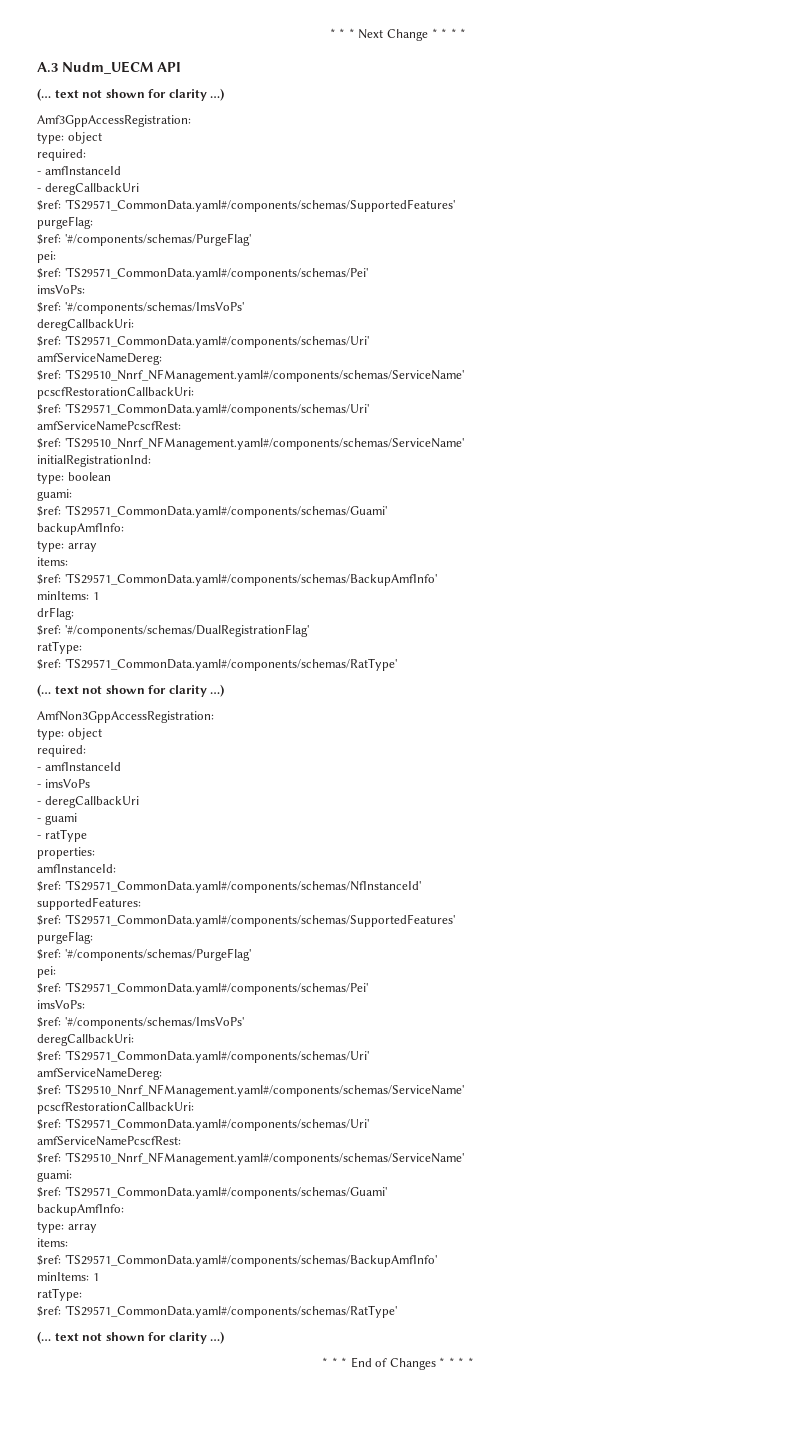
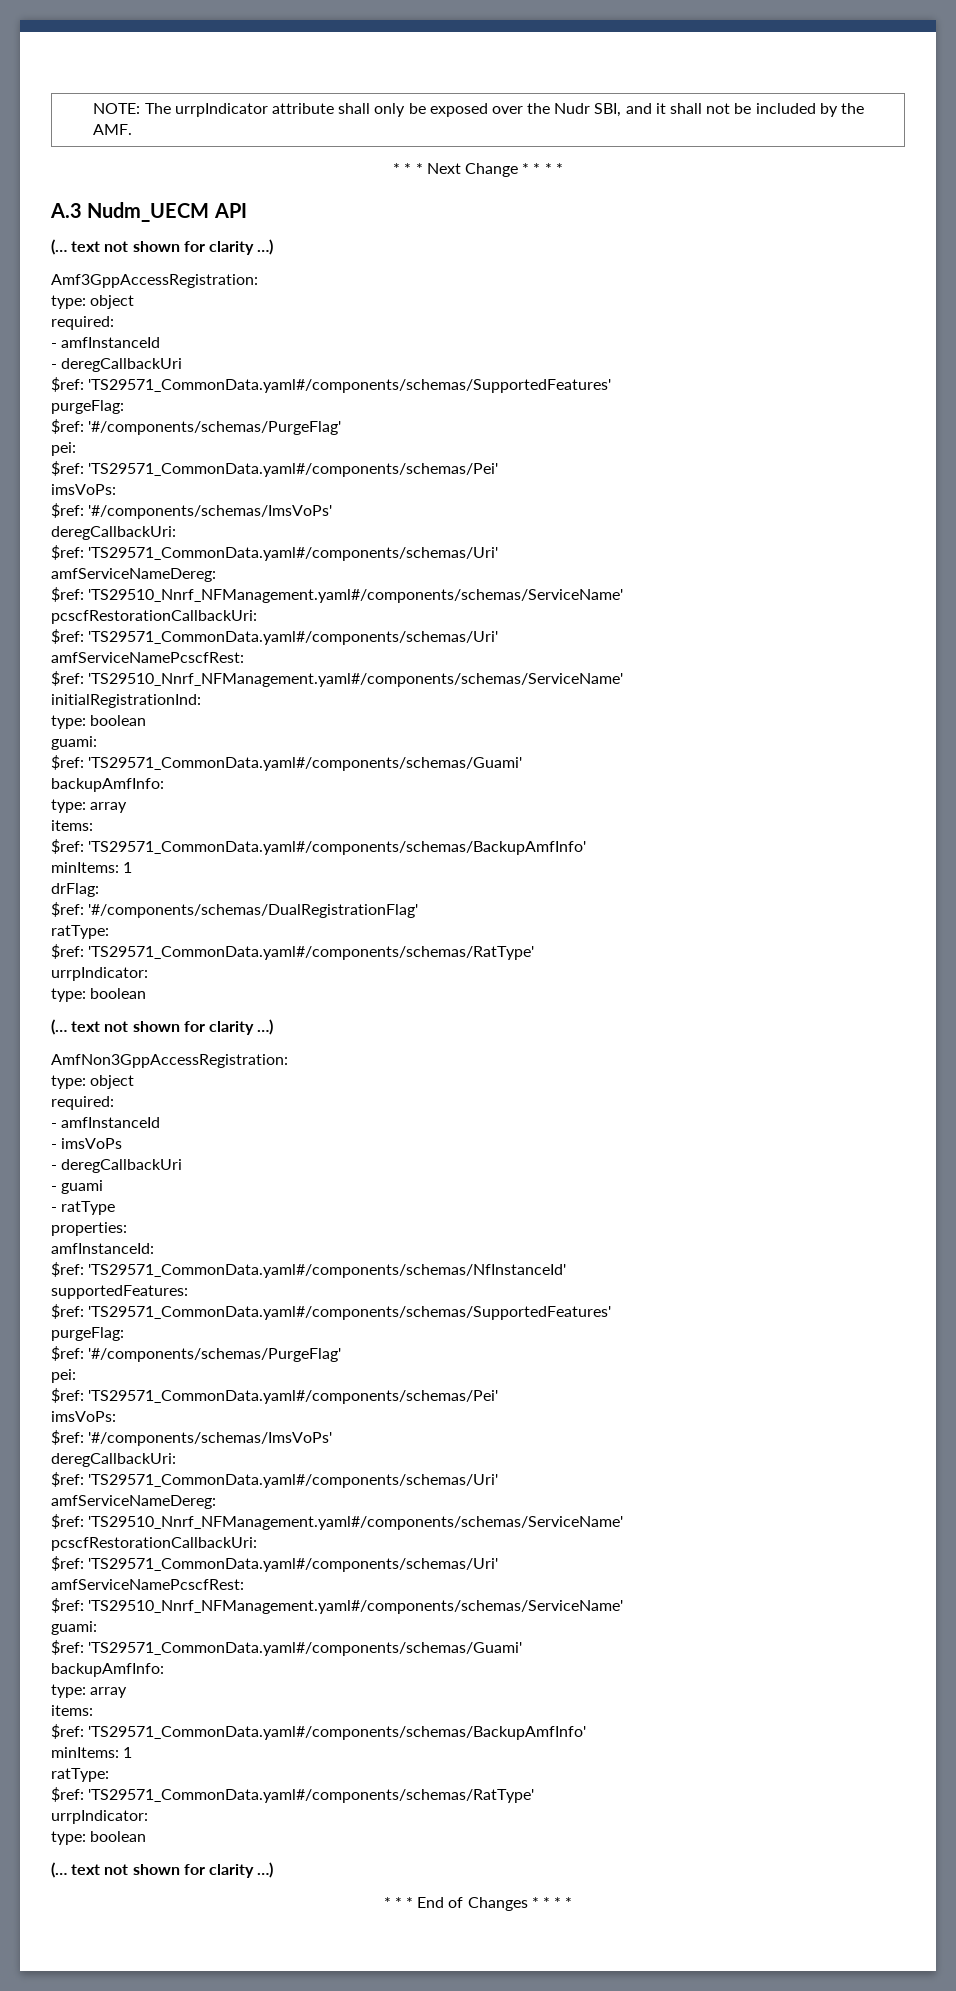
(329, 33) none -> [93,103,864,117] [93,124,133,135] NOTE: The urrpIndicator attribute shall only be exposed over the Nudr SBI, and it shall not be included by the AMF. //
(397, 664) none -> [51,967,148,981] [51,988,147,1002] // urrpIndicator: // type: boolean
(397, 1311) none -> [51,1810,148,1824] [51,1831,147,1845] // urrpIndicator: // type: boolean

